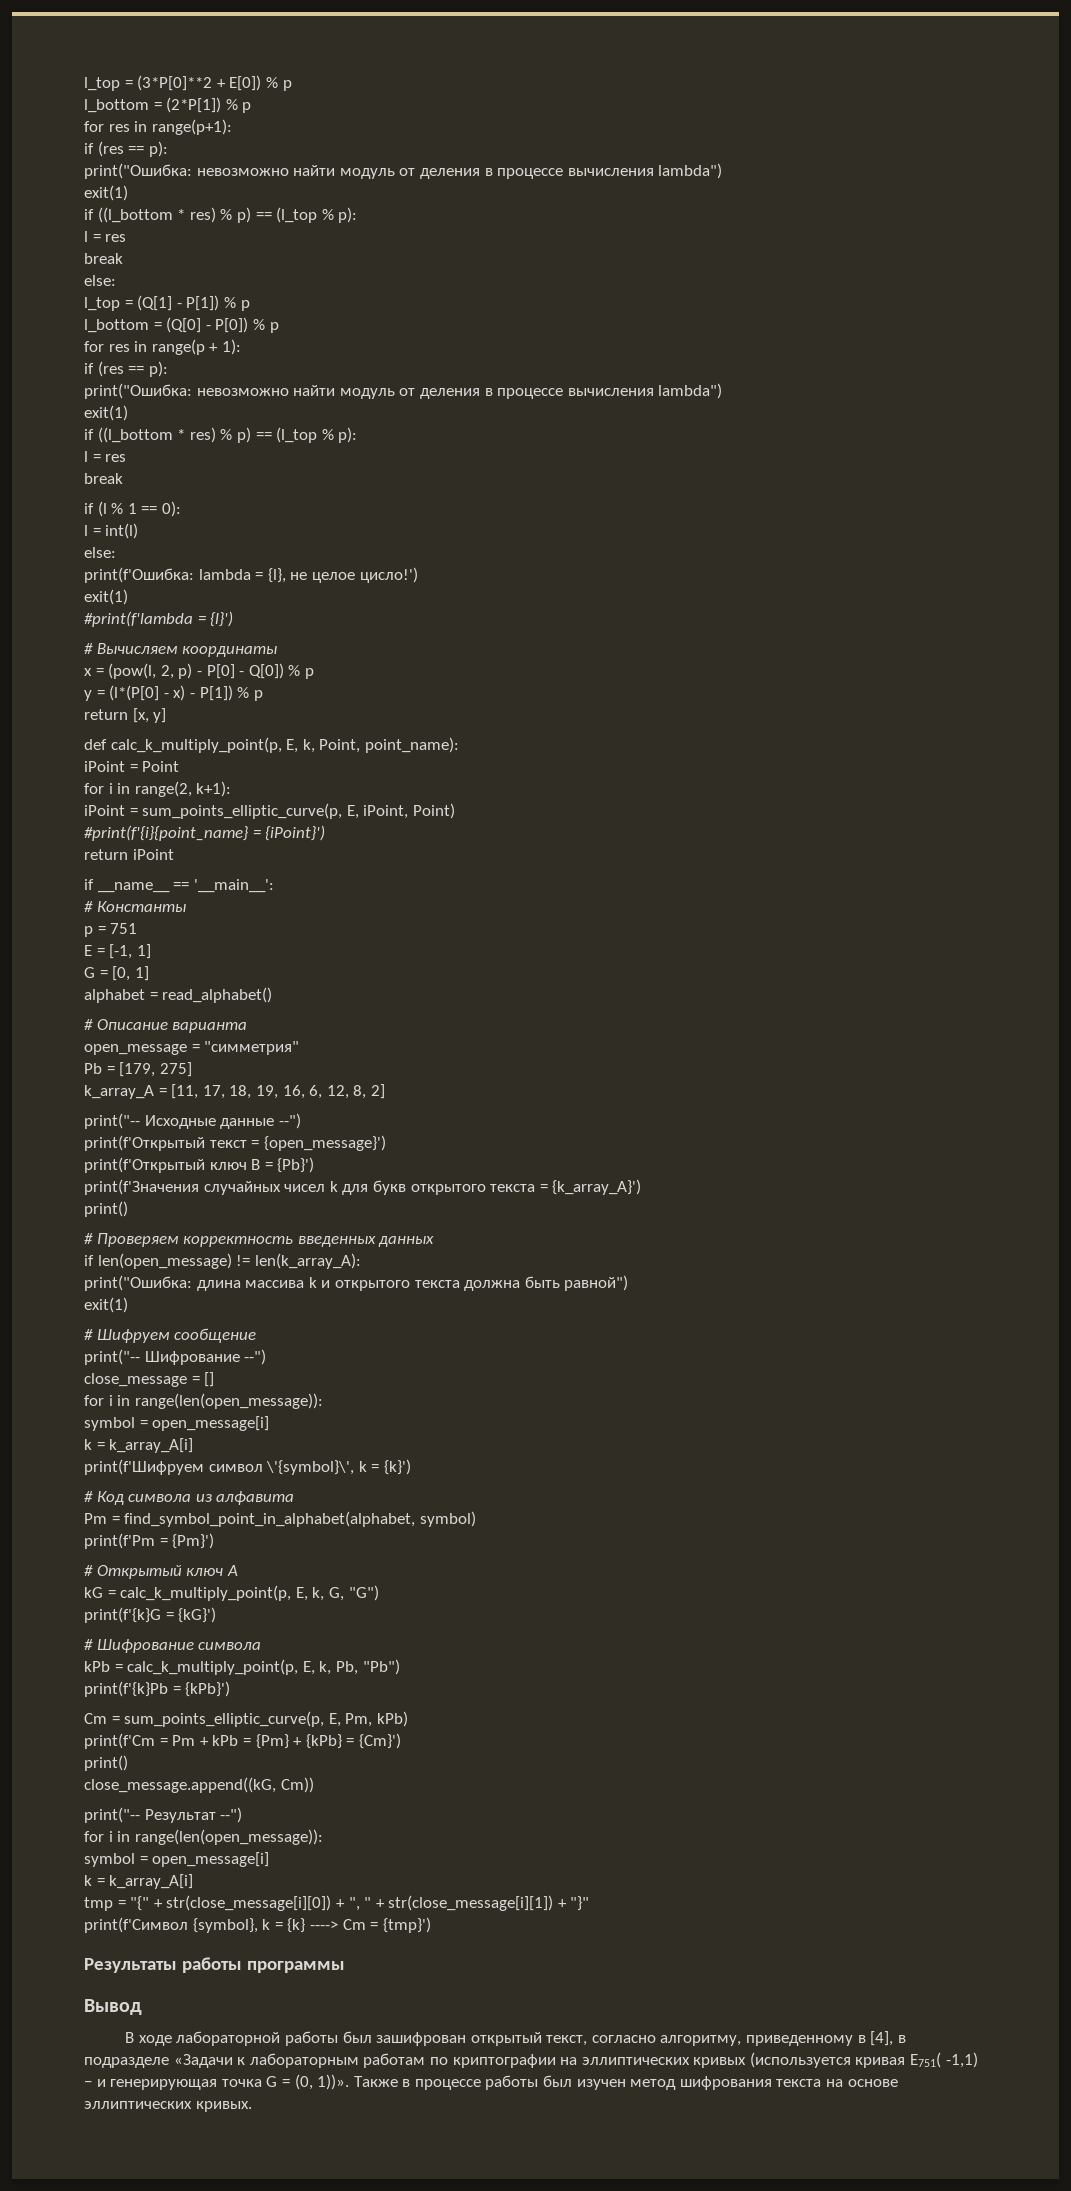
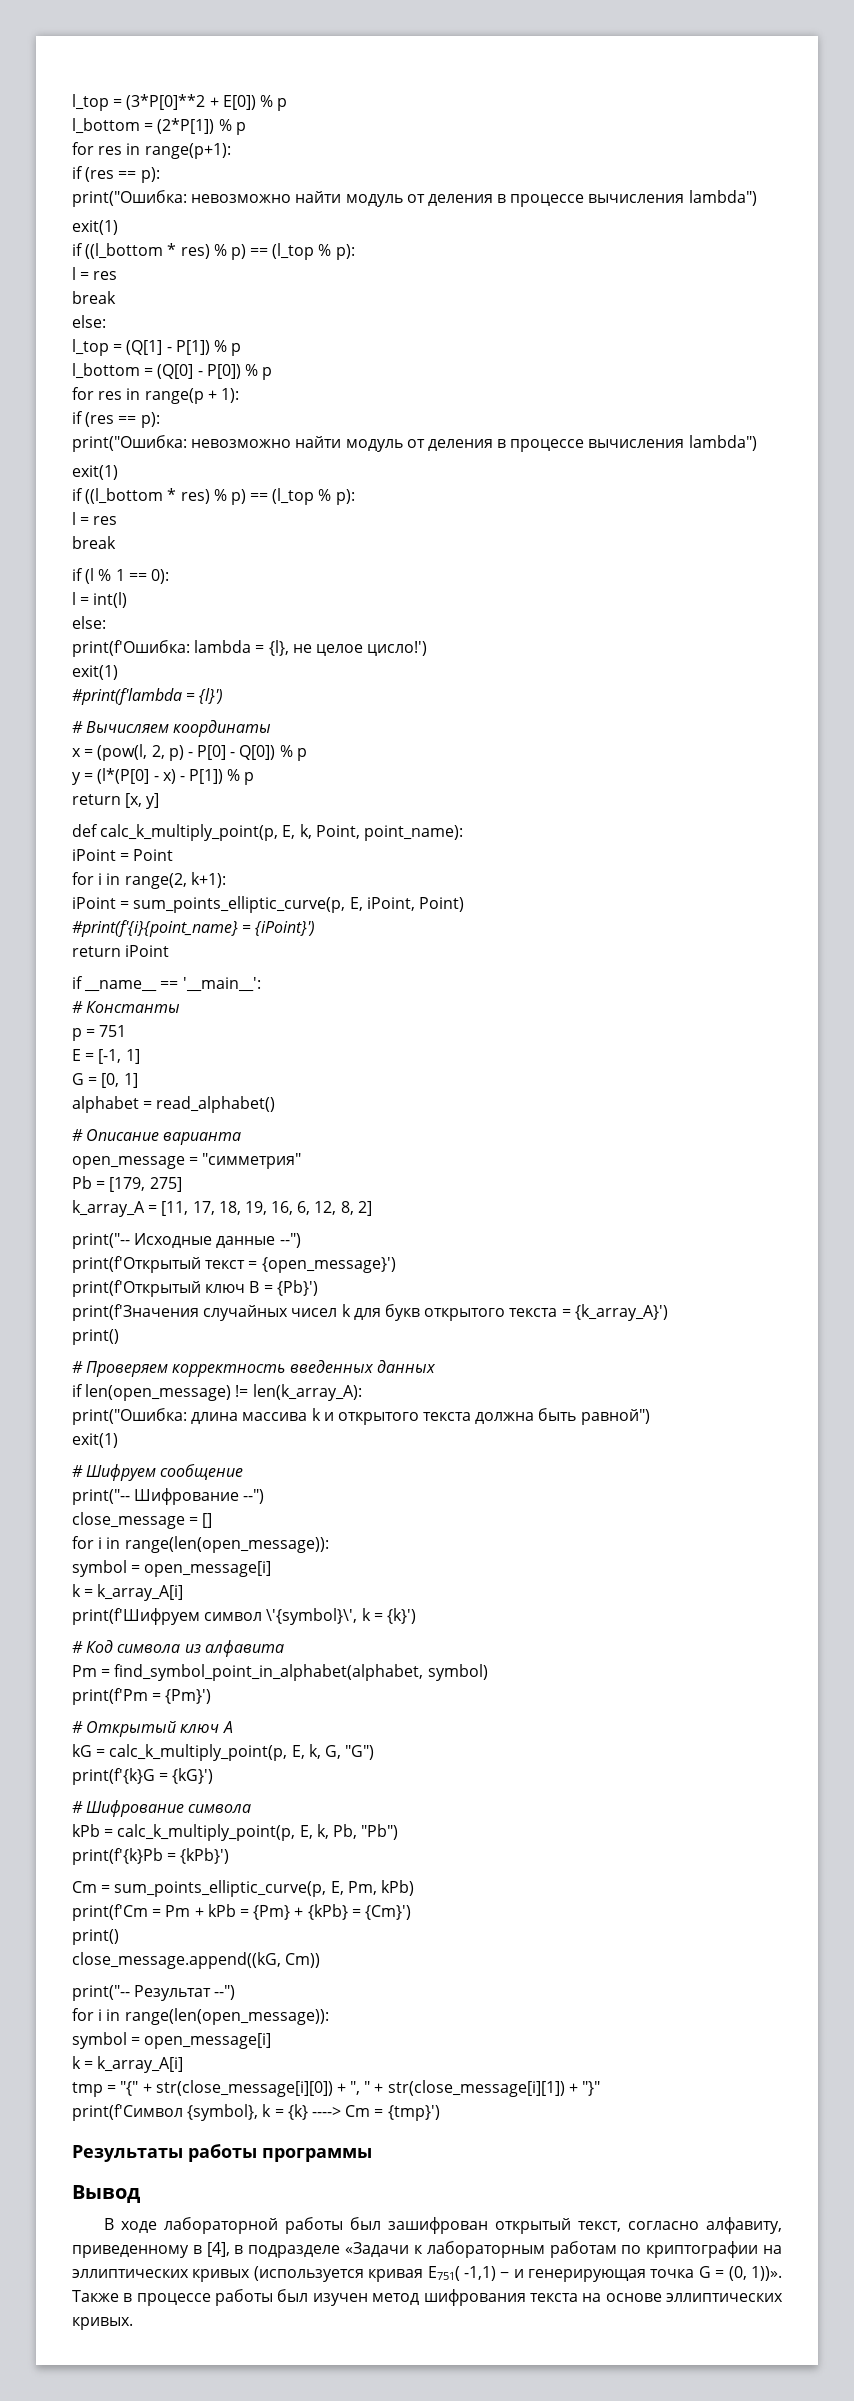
[660,2035,742,2046] алгоритму, -> [705,2217,782,2234] алфавиту,

